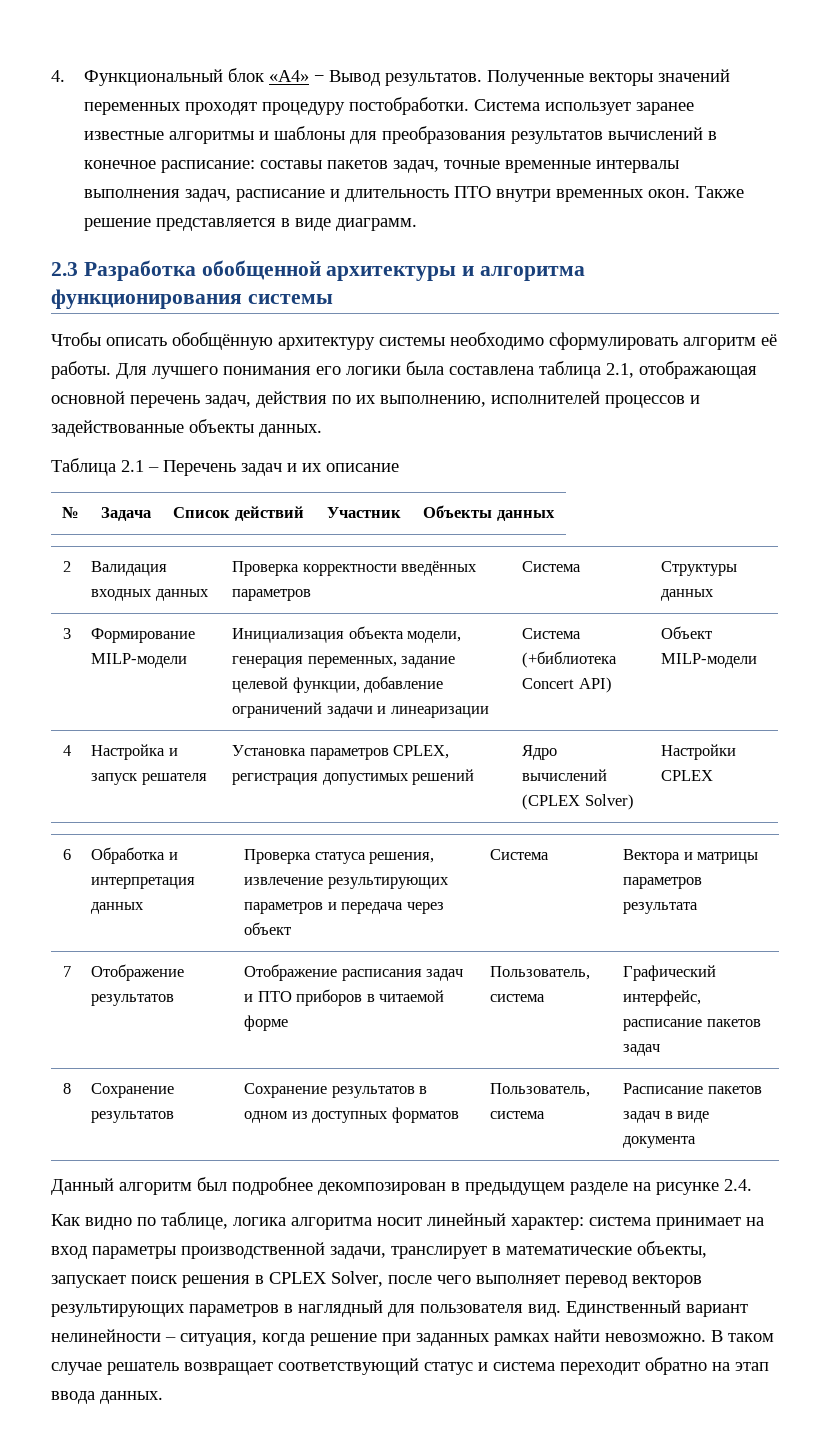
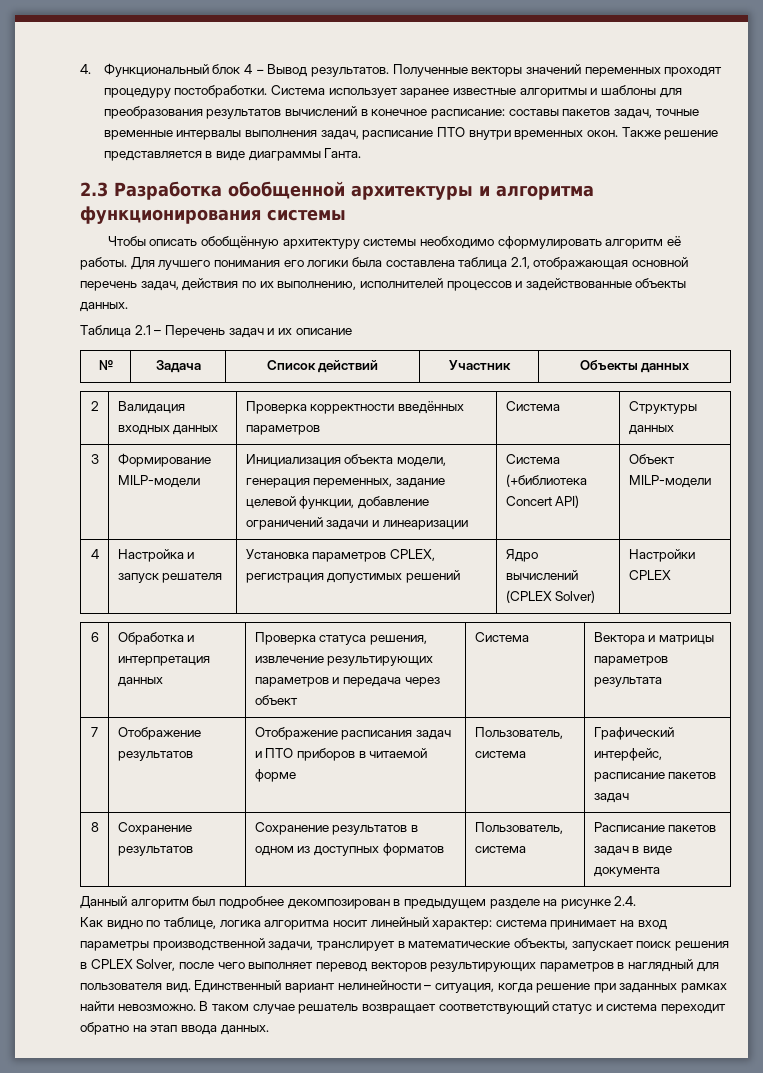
[269,70,310,82] «А4» -> [244,64,253,74] 4
[330,189,450,202] и длительность -> (434, 135) none
[336,218,418,231] диаграмм. -> [248,148,362,161] диаграммы Ганта.

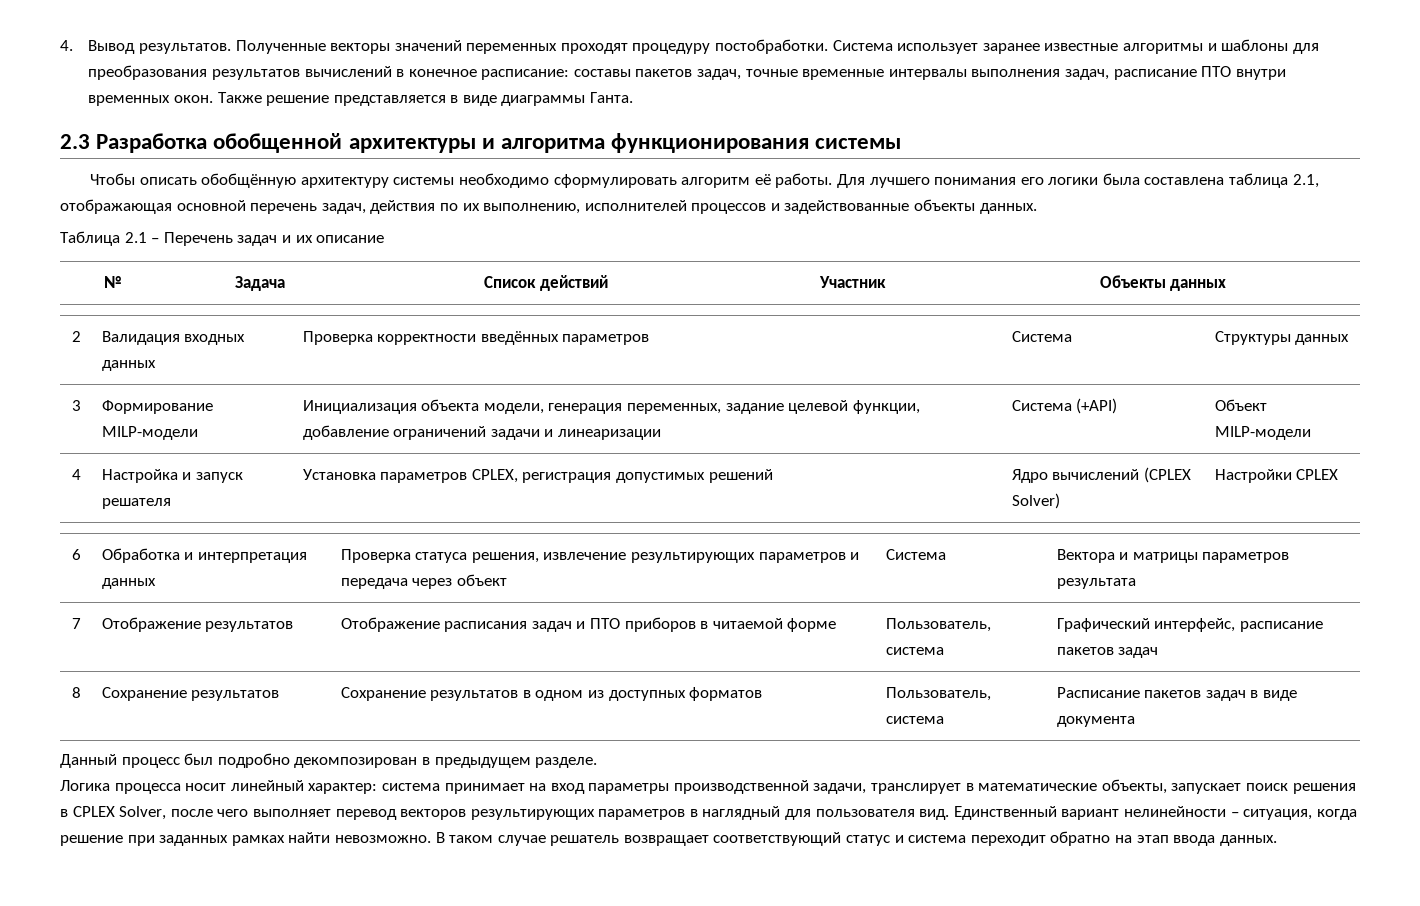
[103,63,264,77] Функциональный блок 4 − -> (73, 45) none
[505,474,587,487] [505,495,580,508] (+библиотека Concert API) -> [1076,398,1118,414] (+API)
[130,896,637,909] [80,917,330,930] алгоритм был подробнее декомпозирован в предыдущем разделе на рисунке 2.4. // Как видно по таблице, логика алгоритма -> [121,753,598,768] [60,780,181,794] процесс был подробно декомпозирован в предыдущем разделе. // Логика процесса

